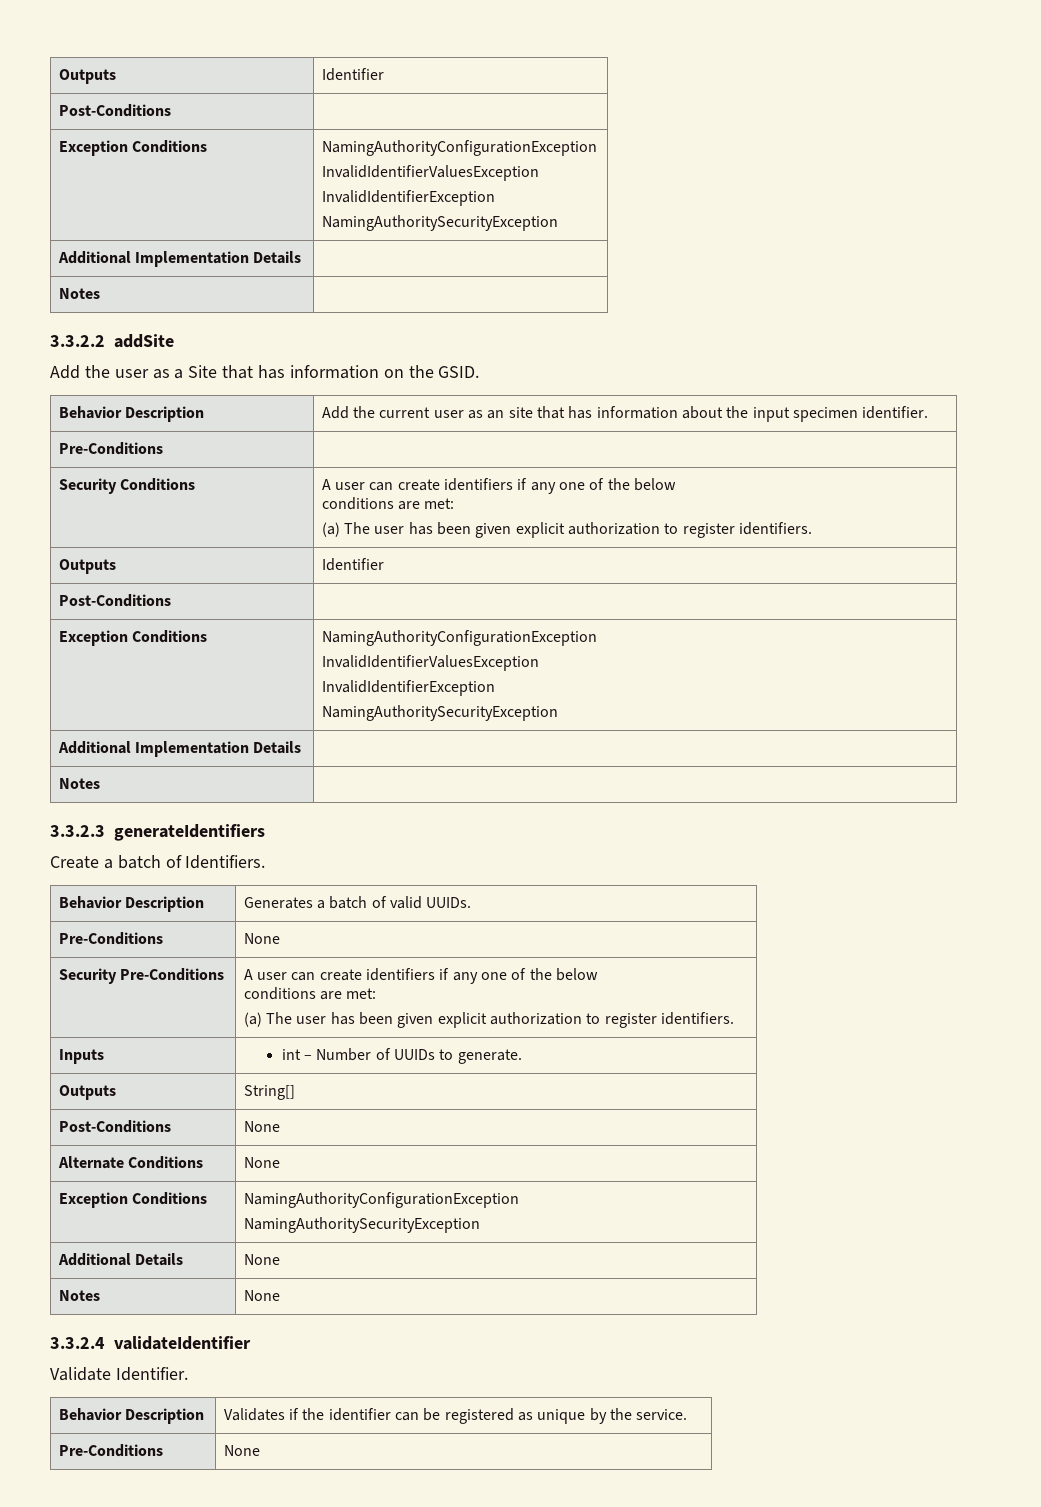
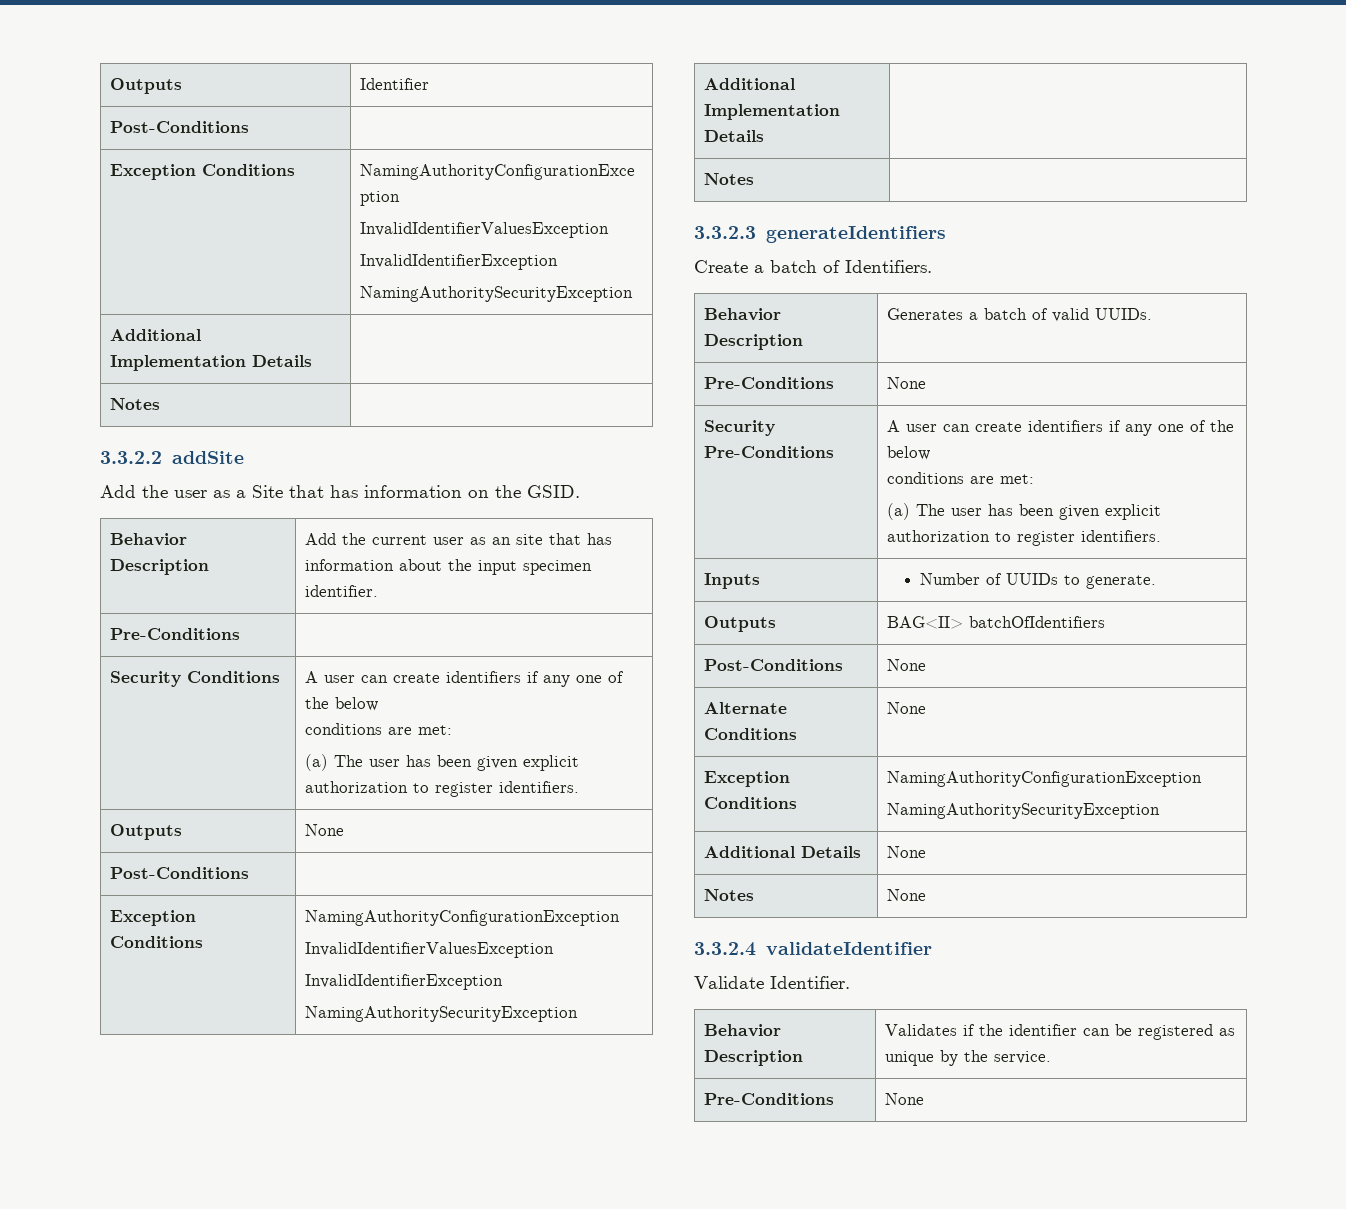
[321,558,384,571] | Identifier -> [305,824,345,836] | None
[281,1049,312,1060] int – -> (761, 581) none
[243,1085,295,1100] String[] -> [887,616,1106,629] BAG<II> batchOfIdentifiers

